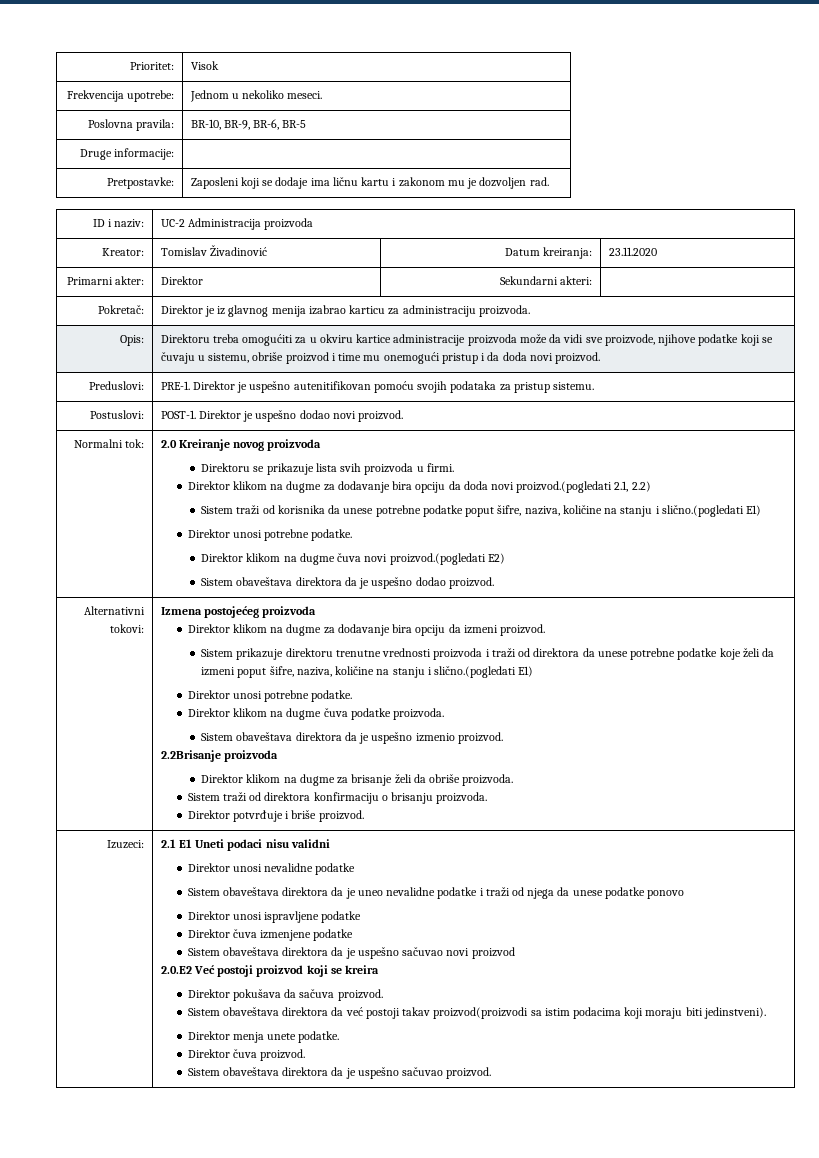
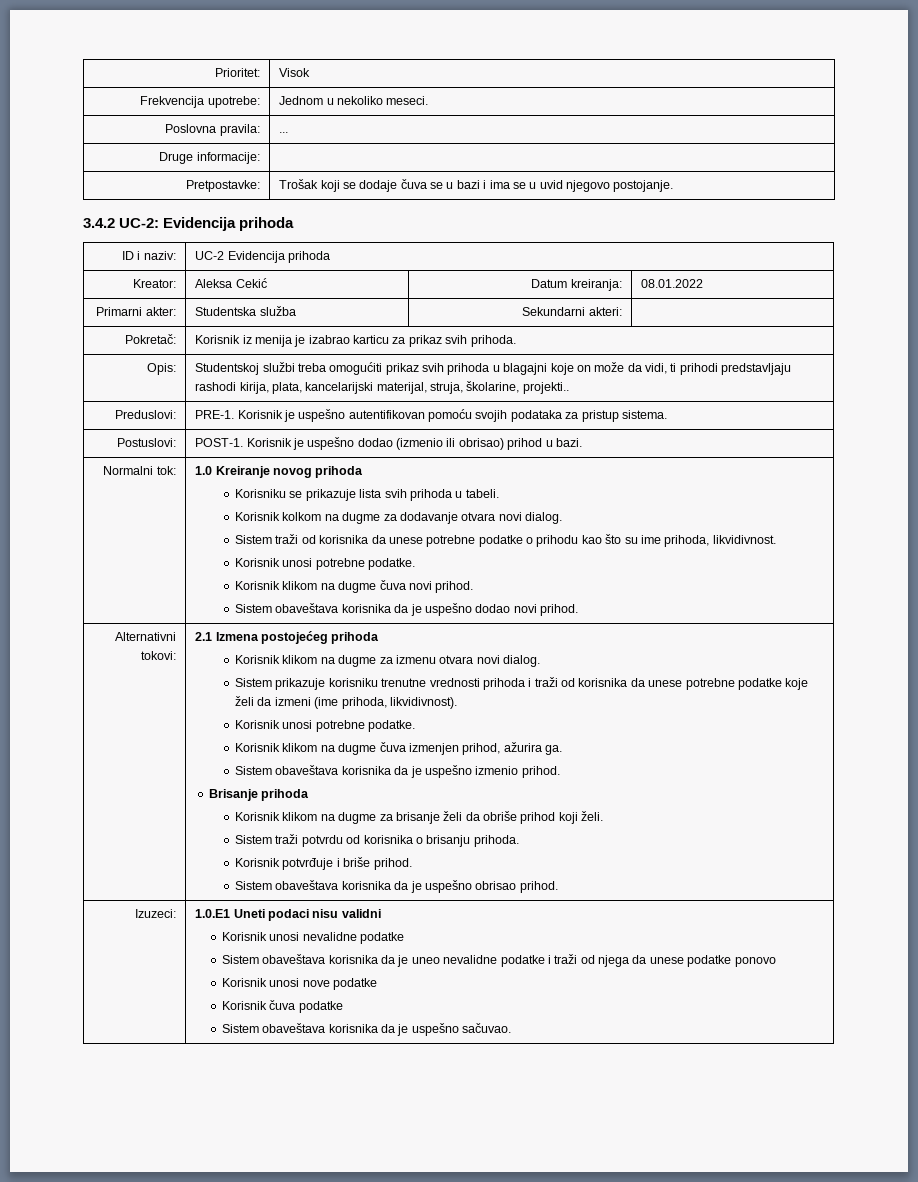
[190,119,307,130] BR-10, BR-9, BR-6, BR-5 -> [279,132,289,133] ...
[190,177,239,189] Zaposleni -> [279,179,319,189] Trošak
[310,177,549,189] ima ličnu kartu i zakonom mu je dozvoljen rad. -> [400,179,674,192] [83,217,295,231] čuva se u bazi i ima se u uvid njegovo postojanje. // 3.4.2 UC-2: Evidencija prihoda
[188,218,314,230] Administracija proizvoda -> [227,251,330,263] Evidencija prihoda
[160,245,268,256] Tomislav Živadinović -> [195,278,267,288] Aleksa Cekić
[608,247,657,256] 23.11.2020 -> [641,279,704,288] 08.01.2022
[160,276,203,285] Direktor -> [195,306,296,316] Studentska služba
[160,305,530,317] [120,335,145,346] [160,334,773,346] [160,352,601,364] Direktor je iz glavnog menija izabrao karticu za administraciju proizvoda. // Opis: | Direktoru treba omogućiti za u okviru kartice administracije proizvoda može da vidi sve proizvode, njihove podatke koji se čuvaju u sistemu, obriše proizvod i time mu onemogući pristup i da doda novi proizvod. -> [195,335,516,347] [146,363,176,375] [195,362,792,375] [195,381,569,394] Korisnik iz menija je izabrao karticu za prikaz svih prihoda. // Opis: | Studentskoj službi treba omogućiti prikaz svih prihoda u blagajni koje on može da vidi, ti prihodi predstavljaju rashodi kirija, plata, kancelarijski materijal, struja, školarine, projekti..
[193,381,371,393] Direktor je uspešno autenitifikovan -> [237,409,425,422] Korisnik je uspešno autentifikovan
[553,382,595,390] sistemu. -> [621,410,667,419] sistema.
[199,410,404,422] Direktor je uspešno dodao novi proizvod. -> [246,437,582,450] Korisnik je uspešno dodao (izmenio ili obrisao) prihod u bazi.
[160,440,177,448] 2.0 -> [195,466,213,475] 1.0
[267,439,322,451] [201,463,251,472] proizvoda // Direktoru -> [315,466,364,478] [234,489,286,498] prihoda // Korisniku
[364,463,454,475] [187,481,651,493] proizvoda u firmi. // Direktor klikom na dugme za dodavanje bira opciju da doda novi proizvod.(pogledati 2.1, 2.2) -> [409,489,499,501] [234,512,562,524] prihoda u tabeli. // Korisnik kolkom na dugme za dodavanje otvara novi dialog.
[465,505,762,517] [187,529,353,541] [201,553,244,562] poput šifre, naziva, količine na stanju i slično.(pogledati E1) // Direktor unosi potrebne podatke. // Direktor -> [525,534,776,547] [234,558,416,570] [234,581,280,590] o prihodu kao što su ime prihoda, likvidivnost. // Korisnik unosi potrebne podatke. // Korisnik
[389,553,505,565] [201,577,342,586] proizvod.(pogledati E2) // Sistem obaveštava direktora -> [435,581,474,593] [234,603,391,613] prihod. // Sistem obaveštava korisnika
[448,577,494,589] proizvod. -> [513,604,578,616] novi prihod.
(145, 628) none -> [195,632,213,641] 2.1
[262,606,317,618] [187,624,545,636] proizvoda // Direktor klikom na dugme za dodavanje bira opciju da izmeni proizvod. -> [331,632,380,644] [234,655,540,667] prihoda // Korisnik klikom na dugme za izmenu otvara novi dialog.
[285,648,333,657] direktoru -> [328,678,378,687] korisniku
[433,648,580,660] proizvoda i traži od direktora -> [482,677,628,690] prihoda i traži od korisnika
[237,666,534,678] [187,690,353,702] [187,708,445,720] [201,732,342,741] poput šifre, naziva, količine na stanju i slično.(pogledati E1) // Direktor unosi potrebne podatke. // Direktor klikom na dugme čuva podatke proizvoda. // Sistem obaveštava direktora -> [314,697,457,709] [234,720,416,732] [234,742,562,755] [234,765,391,775] (ime prihoda, likvidivnost). // Korisnik unosi potrebne podatke. // Korisnik klikom na dugme čuva izmenjen prihod, ažurira ga. // Sistem obaveštava korisnika
[457,732,503,744] [160,750,279,762] [201,774,244,783] proizvod. // 2.2Brisanje proizvoda // Direktor -> [521,766,560,778] [208,789,310,801] [234,812,280,821] prihod. // Brisanje prihoda // Korisnik
[462,774,514,786] [187,792,488,804] [187,810,364,822] proizvoda. // Sistem traži od direktora konfirmaciju o brisanju proizvoda. // Direktor potvrđuje i briše proizvod. -> [520,811,604,824] [234,834,519,847] [234,857,412,870] [234,880,558,893] prihod koji želi. // Sistem traži potvrdu od korisnika o brisanju prihoda. // Korisnik potvrđuje i briše prihod. // Sistem obaveštava korisnika da je uspešno obrisao prihod.
[160,839,193,848] 2.1 E1 -> [195,909,231,918] 1.0.E1
[187,863,230,872] Direktor -> [221,932,267,941] Korisnik
[282,887,329,896] direktora -> [328,955,378,964] korisnika
[187,911,362,923] [187,929,354,941] [187,947,515,959] [160,965,380,977] [187,989,383,1001] [187,1007,766,1019] [187,1031,340,1043] [187,1049,306,1061] [187,1067,492,1079] Direktor unosi ispravljene podatke // Direktor čuva izmenjene podatke // Sistem obaveštava direktora da je uspešno sačuvao novi proizvod // 2.0.E2 Već postoji proizvod koji se kreira // Direktor pokušava da sačuva proizvod. // Sistem obaveštava direktora da već postoji takav proizvod(proizvodi sa istim podacima koji moraju biti jedinstveni). // Direktor menja unete podatke. // Direktor čuva proizvod. // Sistem obaveštava direktora da je uspešno sačuvao proizvod. -> [221,978,378,990] [221,1000,343,1013] [221,1023,512,1036] Korisnik unosi nove podatke // Korisnik čuva podatke // Sistem obaveštava korisnika da je uspešno sačuvao.

